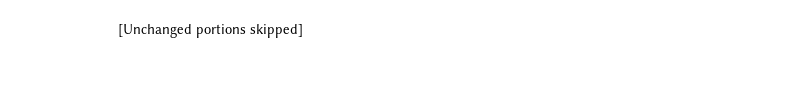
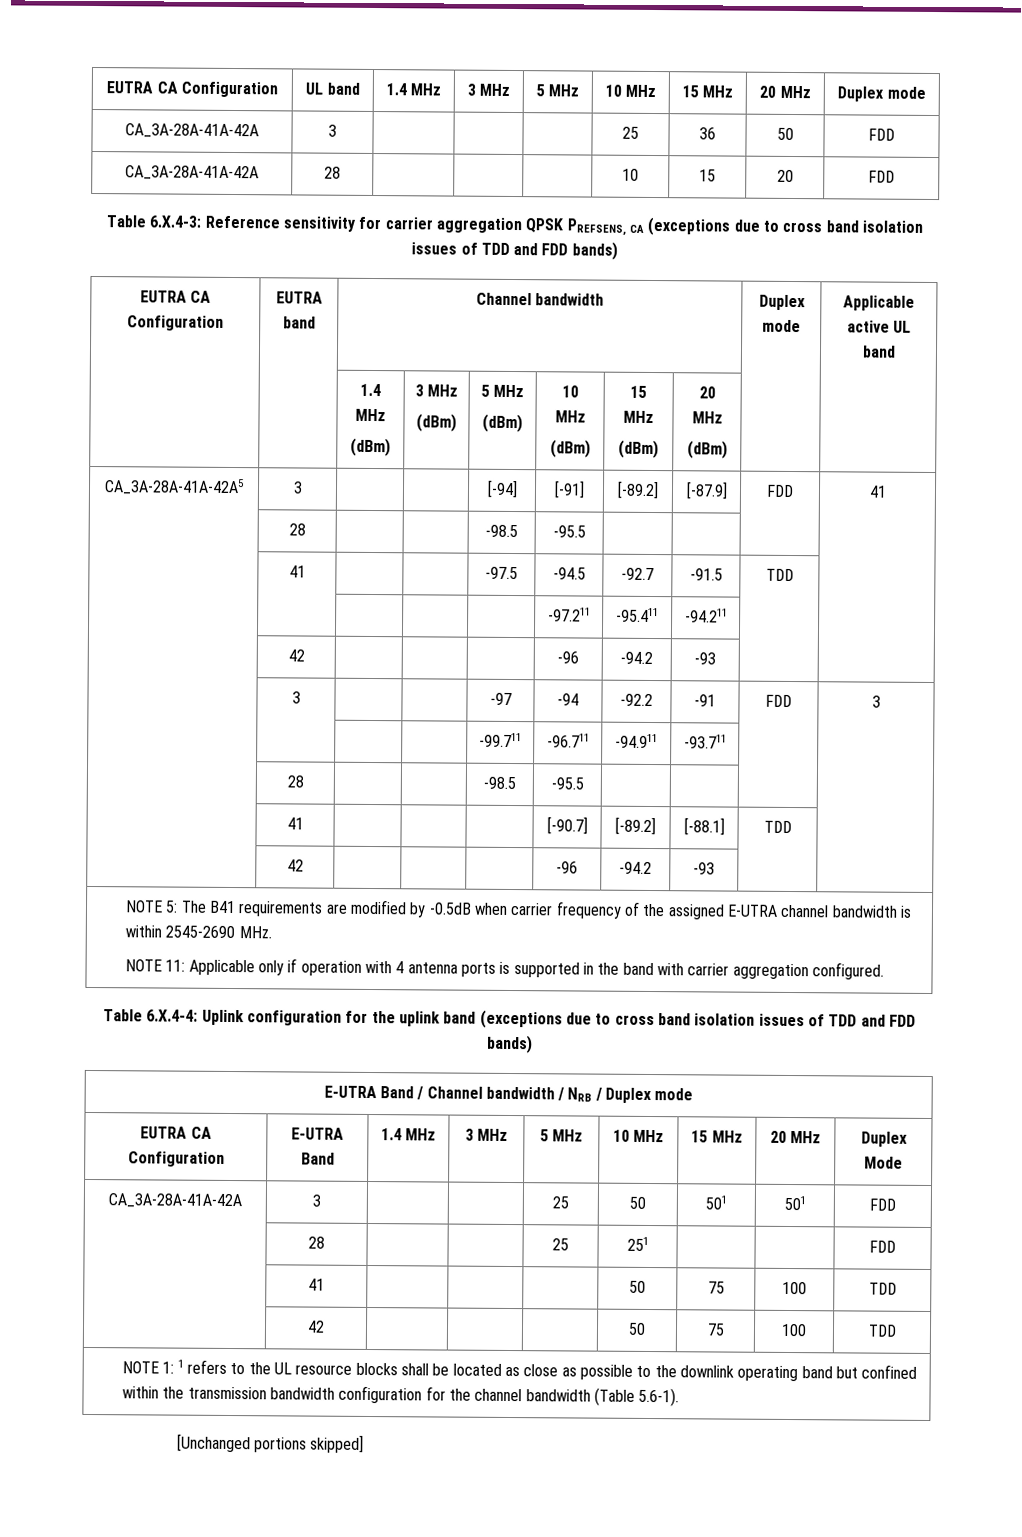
(117, 31) none -> [106,81,278,98] [305,82,360,95] [385,83,442,96] [466,83,511,96] [535,84,580,97] [604,84,657,98] [681,85,734,98] [759,85,811,99] [837,86,926,102] [125,123,259,139] [328,124,337,137] [622,126,639,139] [699,127,716,140] [776,127,794,141] [868,128,895,141] [125,165,259,181] [324,166,341,179] [622,168,639,181] [699,169,716,182] [776,169,794,183] [868,170,895,183] [106,215,923,236] [411,241,618,260] [139,290,212,303] [127,315,224,331] [275,291,323,304] [282,316,316,329] [475,292,605,306] [758,294,806,311] [762,319,801,333] [843,295,915,311] [846,320,912,333] [861,345,896,358] [360,383,381,397] [355,408,386,422] [350,437,391,457] [414,384,459,397] [416,413,457,432] [480,384,525,398] [482,413,523,433] [561,385,579,398] [554,410,586,423] [549,439,591,458] [630,385,647,398] [623,410,654,424] [618,439,659,459] [698,386,716,399] [691,411,723,424] [686,440,728,459] [104,478,244,496] [292,481,303,494] [486,479,518,499] [554,480,585,499] [617,480,659,500] [685,481,728,500] [766,484,794,498] [868,485,887,498] [288,523,306,536] [485,524,518,538] [552,525,586,538] [288,565,306,578] [485,566,518,580] [552,567,586,580] [621,567,654,581] [689,568,723,581] [765,568,794,582] [547,607,591,622] [616,607,659,623] [684,608,728,623] [287,649,305,662] [557,651,579,664] [620,651,653,665] [694,652,716,665] [291,691,301,704] [489,692,512,706] [557,693,579,706] [620,693,653,707] [694,694,716,707] [765,694,792,708] [871,695,881,708] [479,732,522,748] [546,733,590,748] [615,733,658,749] [683,734,727,749] [286,775,304,788] [483,776,516,790] [550,777,584,790] [286,817,304,830] [546,816,588,835] [615,816,656,836] [683,817,725,836] [763,820,792,834] [286,859,304,872] [556,861,578,874] [619,861,652,875] [693,862,715,875] [125,899,912,920] [125,925,272,939] [125,958,884,980] [103,1009,916,1029] [485,1034,533,1054] [323,1085,694,1104] [140,1126,212,1139] [127,1151,225,1167] [291,1127,344,1140] [300,1152,335,1165] [380,1128,437,1141] [464,1128,509,1141] [539,1129,584,1142] [612,1129,665,1143] [691,1130,743,1143] [769,1130,822,1144] [860,1131,908,1147] [864,1156,903,1169] [108,1193,242,1209] [312,1194,321,1207] [552,1196,569,1209] [629,1196,646,1209] [705,1195,727,1210] [783,1195,806,1211] [869,1198,896,1211] [308,1236,325,1249] [552,1238,569,1251] [626,1236,649,1251] [869,1240,896,1253] [308,1278,325,1291] [629,1280,646,1293] [707,1281,725,1294] [782,1281,807,1295] [868,1282,897,1295] [307,1320,325,1333] [628,1322,646,1335] [706,1323,725,1336] [781,1323,807,1337] [867,1324,897,1337] [122,1359,918,1382] [122,1385,680,1407] EUTRA CA Configuration | UL band | 1.4 MHz | 3 MHz | 5 MHz | 10 MHz | 15 MHz | 20 MHz | Duplex mode // CA_3A-28A-41A-42A | 3 | | | | 25 | 36 | 50 | FDD // CA_3A-28A-41A-42A | 28 | | | | 10 | 15 | 20 | FDD // Table 6.X.4-3: Reference sensitivity for carrier aggregation QPSK PREFSENS, CA (exceptions due to cross band isolation issues of TDD and FDD bands) // EUTRA CA Configuration | EUTRA band | Channel bandwidth | Duplex mode | Applicable active UL band // | | 1.4 MHz // (dBm) | 3 MHz // (dBm) | 5 MHz // (dBm) | 10 MHz // (dBm) | 15 MHz // (dBm) | 20 MHz // (dBm) | | // CA_3A-28A-41A-42A5 | 3 | | | [-94] | [-91] | [-89.2] | [-87.9] | FDD | 41 // | 28 | | | -98.5 | -95.5 | | | | // | 41 | | | -97.5 | -94.5 | -92.7 | -91.5 | TDD | // | | | | | -97.211 | -95.411 | -94.211 | | // | 42 | | | | -96 | -94.2 | -93 | | // | 3 | | | -97 | -94 | -92.2 | -91 | FDD | 3 // | | | | -99.711 | -96.711 | -94.911 | -93.711 | | // | 28 | | | -98.5 | -95.5 | | | | // | 41 | | | | [-90.7] | [-89.2] | [-88.1] | TDD | // | 42 | | | | -96 | -94.2 | -93 | | // NOTE 5: The B41 requirements are modified by -0.5dB when carrier frequency of the assigned E-UTRA channel bandwidth is within 2545-2690 MHz. // NOTE 11: Applicable only if operation with 4 antenna ports is supported in the band with carrier aggregation configured. // Table 6.X.4-4: Uplink configuration for the uplink band (exceptions due to cross band isolation issues of TDD and FDD bands) // E-UTRA Band / Channel bandwidth / NRB / Duplex mode // EUTRA CA Configuration | E-UTRA Band | 1.4 MHz | 3 MHz | 5 MHz | 10 MHz | 15 MHz | 20 MHz | Duplex Mode // CA_3A-28A-41A-42A | 3 | | | 25 | 50 | 501 | 501 | FDD // | 28 | | | 25 | 251 | | | FDD // | 41 | | | | 50 | 75 | 100 | TDD // | 42 | | | | 50 | 75 | 100 | TDD // NOTE 1: 1 refers to the UL resource blocks shall be located as close as possible to the downlink operating band but confined within the transmission bandwidth configuration for the channel bandwidth (Table 5.6-1). //

